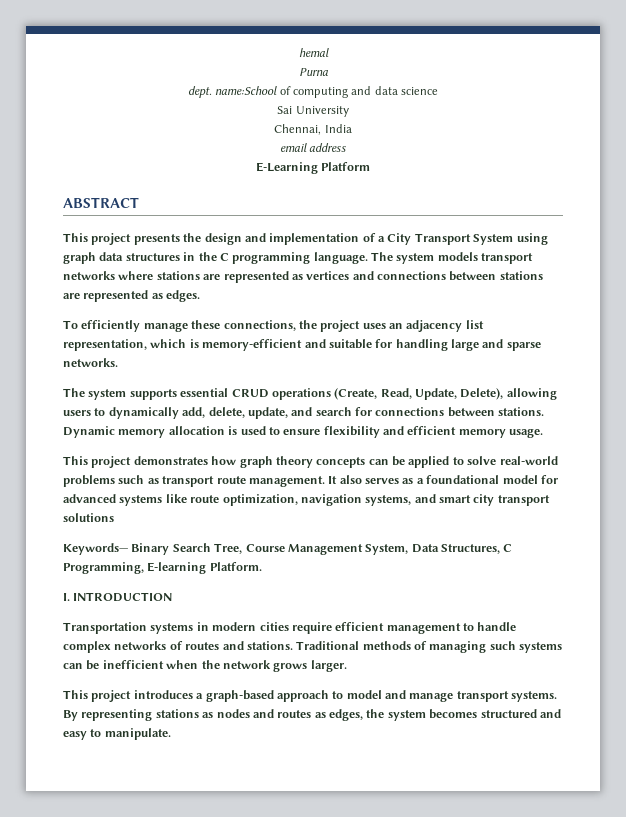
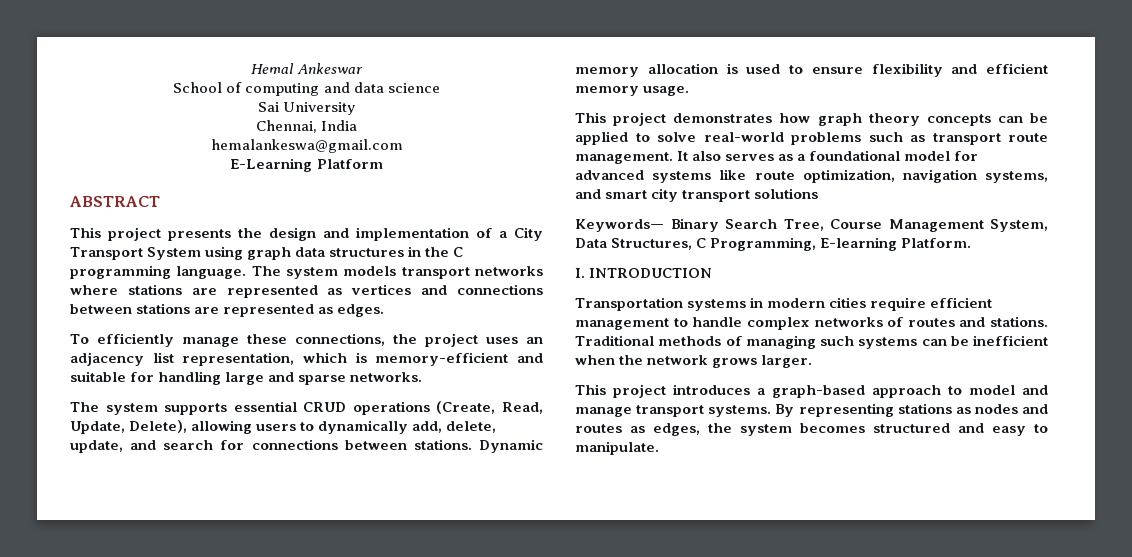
[298,48,329,57] [298,68,328,76] [187,86,278,98] hemal // Purna // dept. name:School -> [251,63,363,74] [173,82,223,93] Hemal Ankeswar // School
[279,143,347,152] email address -> [210,139,403,153] hemalankeswa@gmail.com

